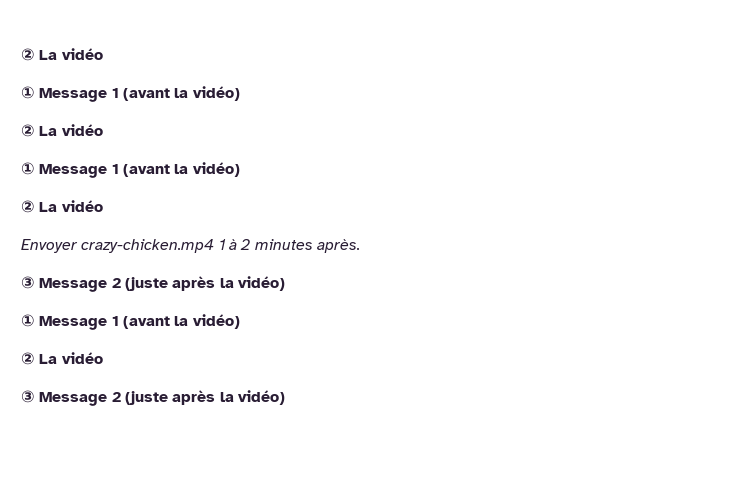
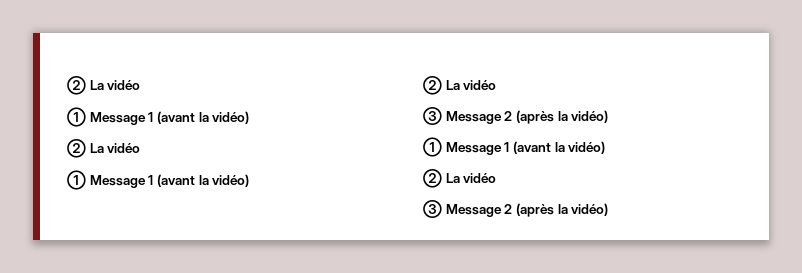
[21,239,360,253] [21,276,216,292] // Envoyer crazy-chicken.mp4 1 à 2 minutes après. // ③ Message 2 (juste après -> [423,107,554,125] // ③ Message 2 (après
[124,390,216,405] (juste après -> [515,203,554,217] (après

